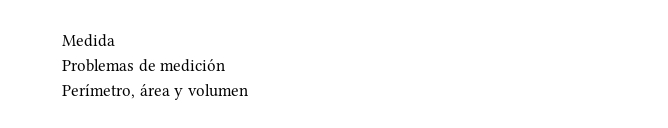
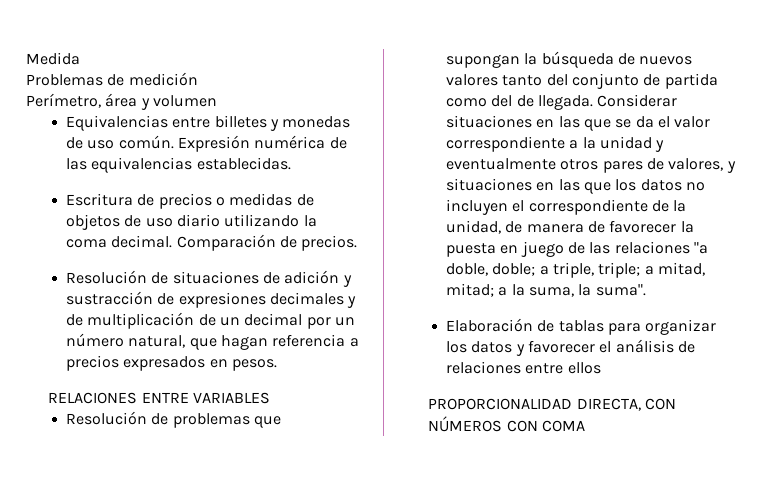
(248, 90) none -> [65,115,351,131] [65,135,347,152] [65,157,291,173] [65,193,314,209] [65,214,317,230] [65,234,358,251] [65,270,352,287] [65,291,357,308] [65,312,355,329] [65,333,359,350] [65,355,277,371] [48,392,270,404] [65,411,281,428] [445,51,693,68] [445,73,718,89] [445,94,678,110] [445,115,711,131] [445,136,665,152] [445,158,736,173] [445,178,705,194] [445,199,687,215] [445,220,694,234] [445,241,708,257] [445,262,705,278] [445,283,646,297] [445,318,717,335] [445,339,695,356] [445,361,601,374] [428,398,676,411] [428,416,585,432] // Equivalencias entre billetes y monedas de uso común. Expresión numérica de las equivalencias establecidas. // Escritura de precios o medidas de objetos de uso diario utilizando la coma decimal. Comparación de precios. // Resolución de situaciones de adición y sustracción de expresiones decimales y de multiplicación de un decimal por un número natural, que hagan referencia a precios expresados en pesos. // RELACIONES ENTRE VARIABLES // Resolución de problemas que supongan la búsqueda de nuevos valores tanto del conjunto de partida como del de llegada. Considerar situaciones en las que se da el valor correspondiente a la unidad y eventualmente otros pares de valores, y situaciones en las que los datos no incluyen el correspondiente de la unidad, de manera de favorecer la puesta en juego de las relaciones "a doble, doble; a triple, triple; a mitad, mitad; a la suma, la suma". // Elaboración de tablas para organizar los datos y favorecer el análisis de relaciones entre ellos // PROPORCIONALIDAD DIRECTA, CON NÚMEROS CON COMA

